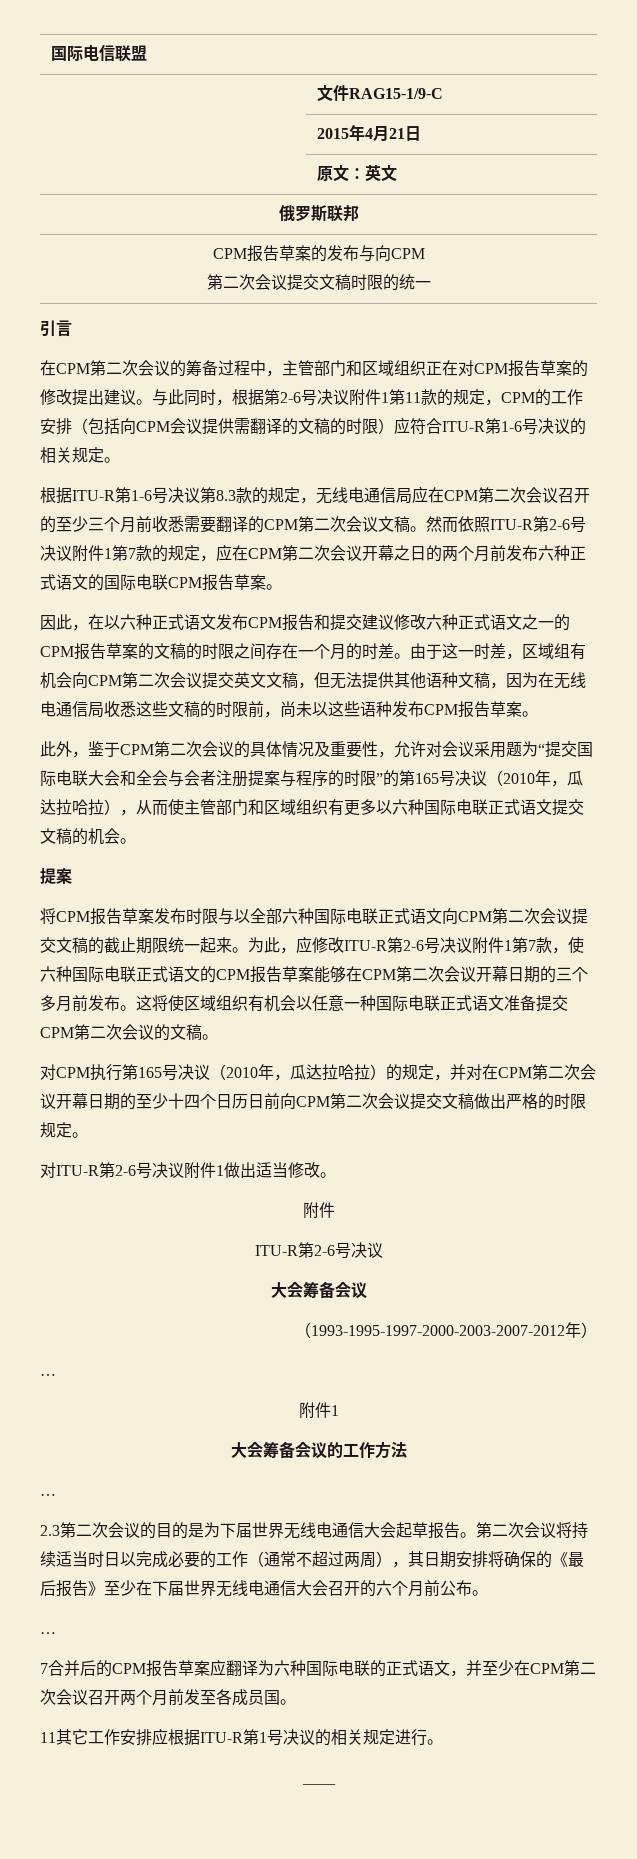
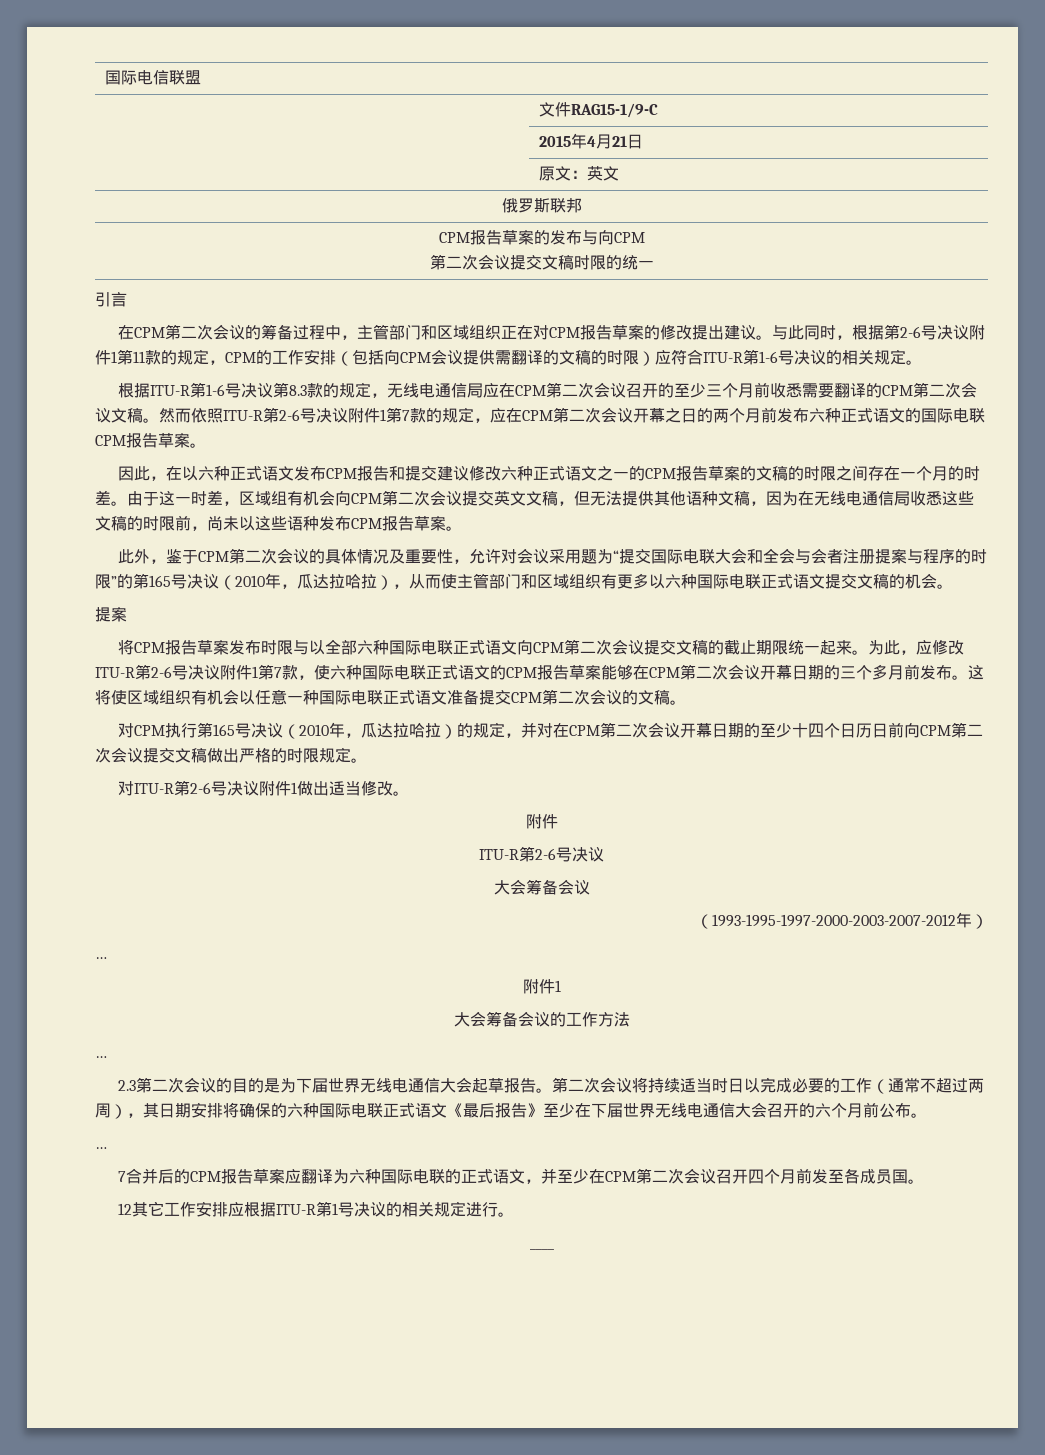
(552, 1559) none -> [287,1103,447,1118] 六种国际电联正式语文
[120,1690,136,1705] 两 -> [747,1169,764,1184] 四
[40,1732,56,1743] 11 -> [117,1203,132,1215] 12

